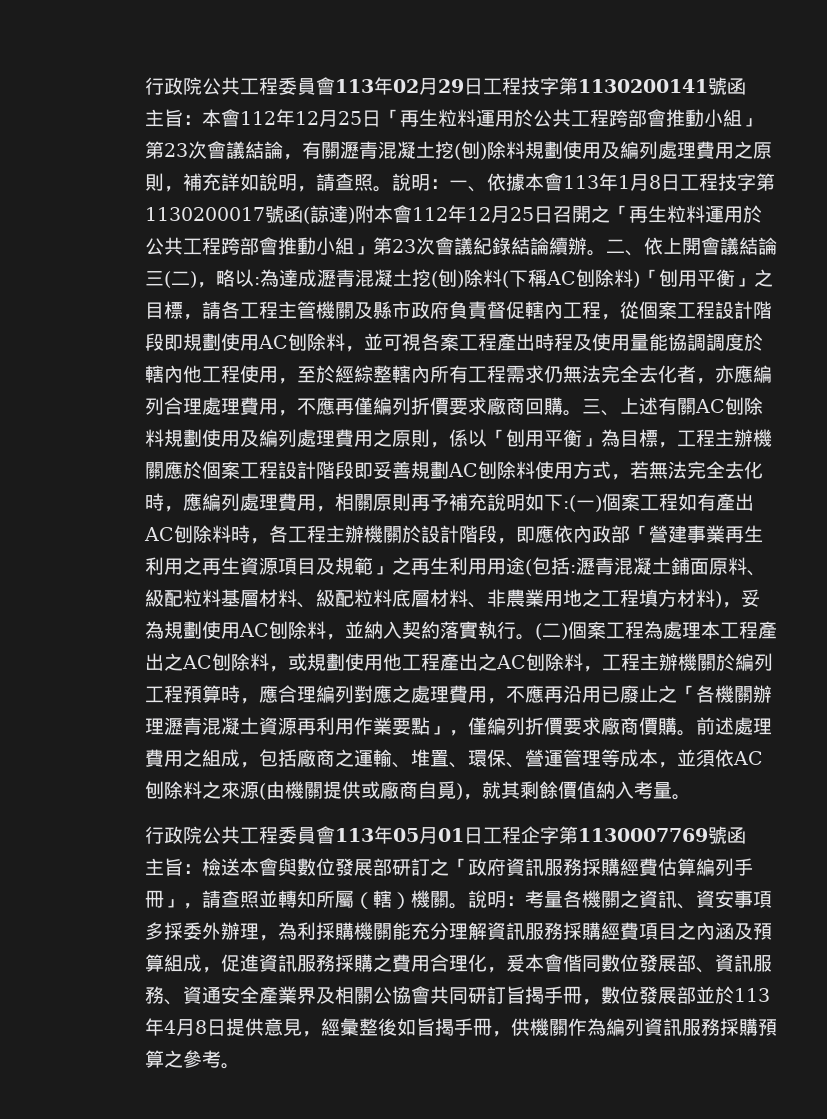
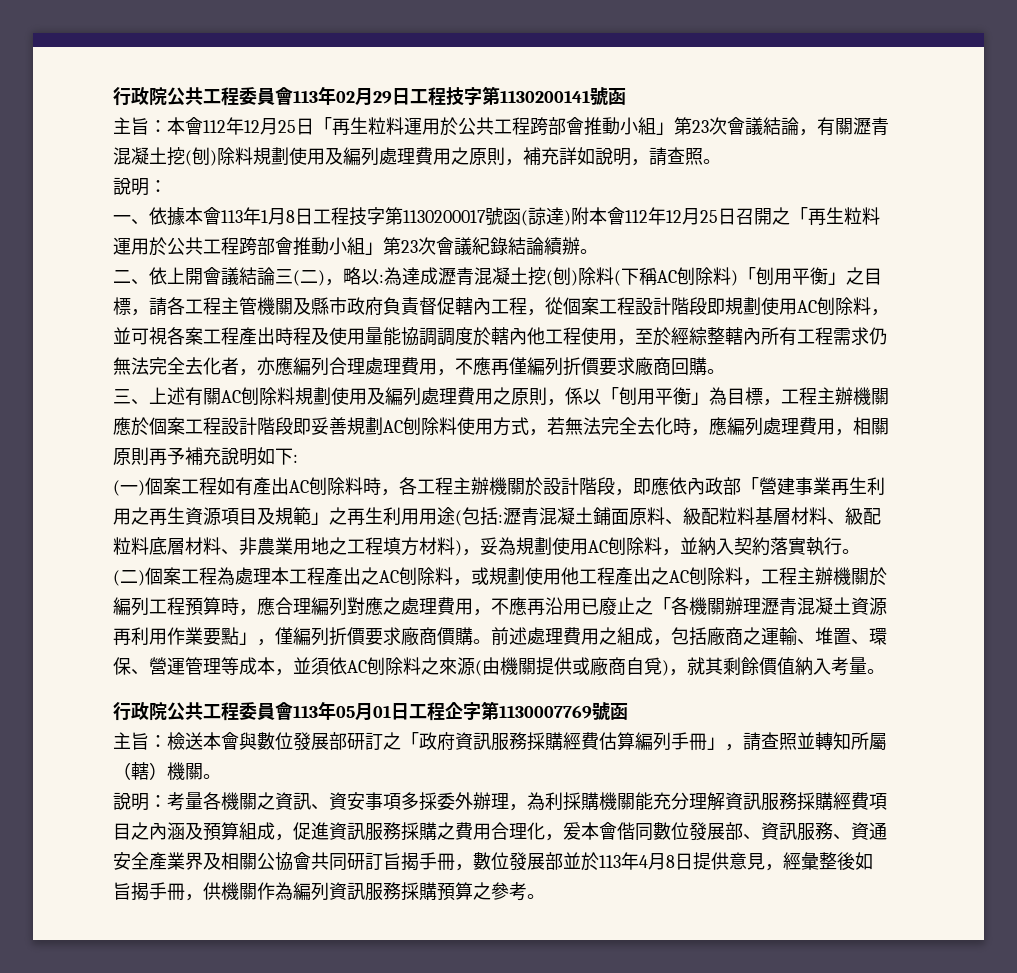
[391,173,449,191] 說明： -> [112,177,167,196] // 說明： //
(606, 253) none -> (598, 251) //
(582, 413) none -> (725, 371) //
[562,495,576,512] :( -> [292,454,298,463] [112,480,120,496] : // (
(535, 637) none -> (860, 551) //
(468, 906) none -> (221, 776) //

